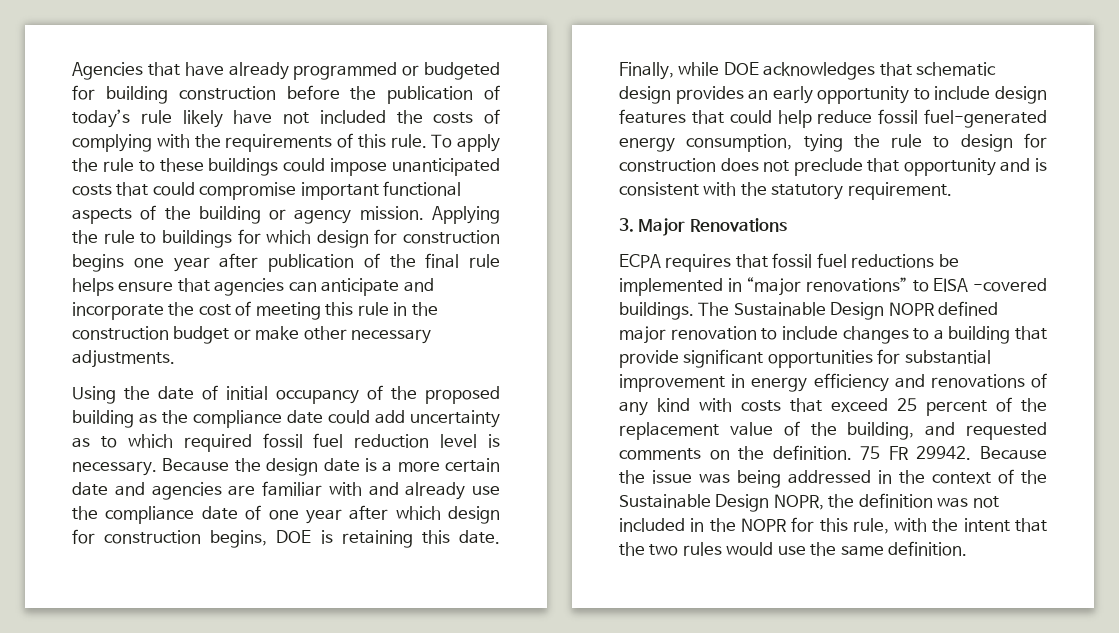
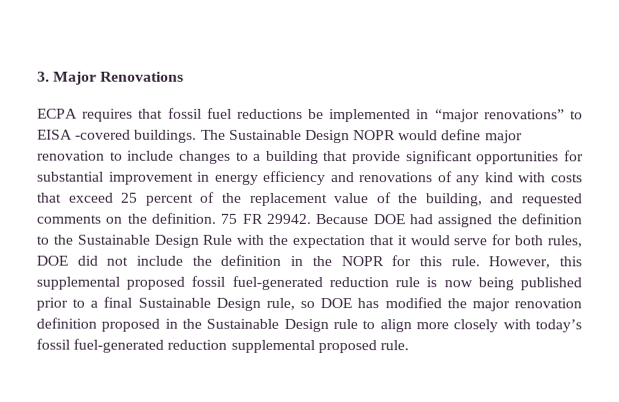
[72,62,500,80] [72,85,500,104] [72,109,500,128] [72,133,500,152] [72,158,501,176] [72,181,462,200] [72,205,500,224] [72,229,500,248] [72,253,500,272] [72,278,434,296] [72,301,438,320] [72,326,432,344] [72,350,175,368] [72,385,500,404] [72,410,500,428] [72,433,500,452] [72,458,500,476] [72,481,500,500] [72,505,500,524] [72,529,501,548] [619,62,997,80] [619,86,1047,104] [619,109,1047,128] [619,133,1047,152] [619,158,1047,176] [619,182,952,200] Agencies that have already programmed or budgeted for building construction before the publication of today’s rule likely have not included the costs of complying with the requirements of this rule. To apply the rule to these buildings could impose unanticipated costs that could compromise important functional aspects of the building or agency mission. Applying the rule to buildings for which design for construction begins one year after publication of the final rule helps ensure that agencies can anticipate and incorporate the cost of meeting this rule in the construction budget or make other necessary adjustments. // Using the date of initial occupancy of the proposed building as the compliance date could add uncertainty as to which required fossil fuel reduction level is necessary. Because the design date is a more certain date and agencies are familiar with and already use the compliance date of one year after which design for construction begins, DOE is retaining this date. Finally, while DOE acknowledges that schematic design provides an early opportunity to include design features that could help reduce fossil fuel-generated energy consumption, tying the rule to design for construction does not preclude that opportunity and is consistent with the statutory requirement. // -> (37, 76) none
[938,301,999,316] defined -> [398,129,482,141] would define
[619,469,1047,488] [619,493,999,512] [619,518,685,532] the issue was being addressed in the context of the Sustainable Design NOPR, the definition was not included -> [372,213,582,228] [36,234,582,249] [36,254,282,266] DOE had assigned the definition to the Sustainable Design Rule with the expectation that it would serve for both rules, DOE did not include the definition
[852,518,1047,534] [619,541,968,556] rule, with the intent that the two rules would use the same definition. -> [450,256,582,269] [36,275,582,291] [36,296,582,312] [36,317,582,333] [36,338,409,354] rule. However, this supplemental proposed fossil fuel-generated reduction rule is now being published prior to a final Sustainable Design rule, so DOE has modified the major renovation definition proposed in the Sustainable Design rule to align more closely with today’s fossil fuel-generated reduction supplemental proposed rule.

